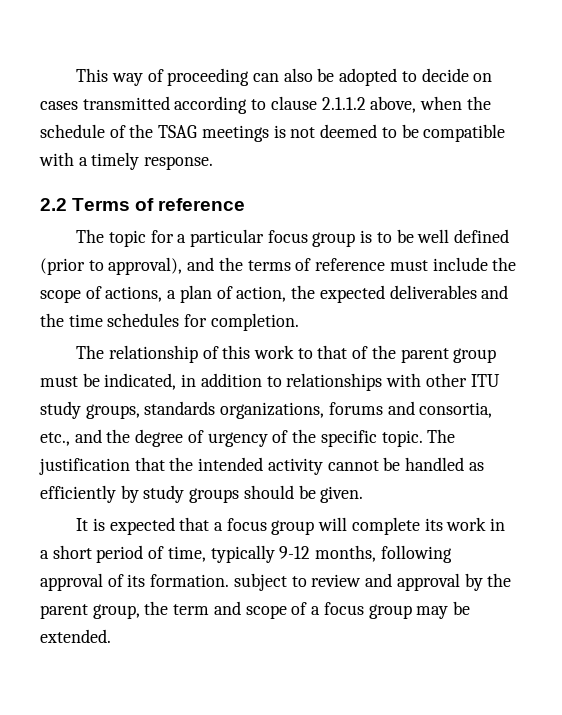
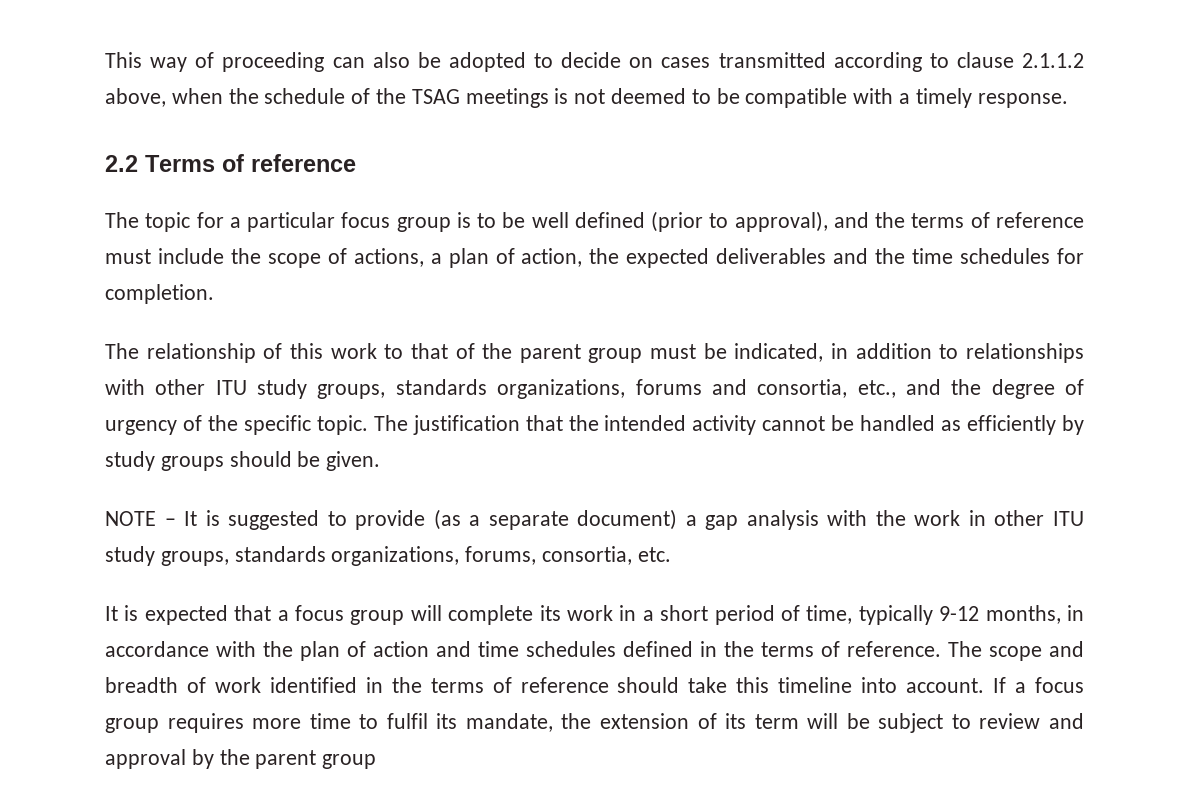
(364, 494) none -> [105,509,1084,530] [105,546,671,566] // NOTE – It is suggested to provide (as a separate document) a gap analysis with the work in other ITU study groups, standards organizations, forums, consortia, etc.
[380,545,452,563] [40,573,230,591] following approval of its formation. -> [1066,605,1084,621] [105,641,1084,661] [105,677,1085,693] [105,713,870,733] in accordance with the plan of action and time schedules defined in the terms of reference. The scope and breadth of work identified in the terms of reference should take this timeline into account. If a focus group requires more time to fulfil its mandate, the extension of its term will be
[92,601,470,619] [40,629,111,643] group, the term and scope of a focus group may be extended. -> [322,754,377,769] group

